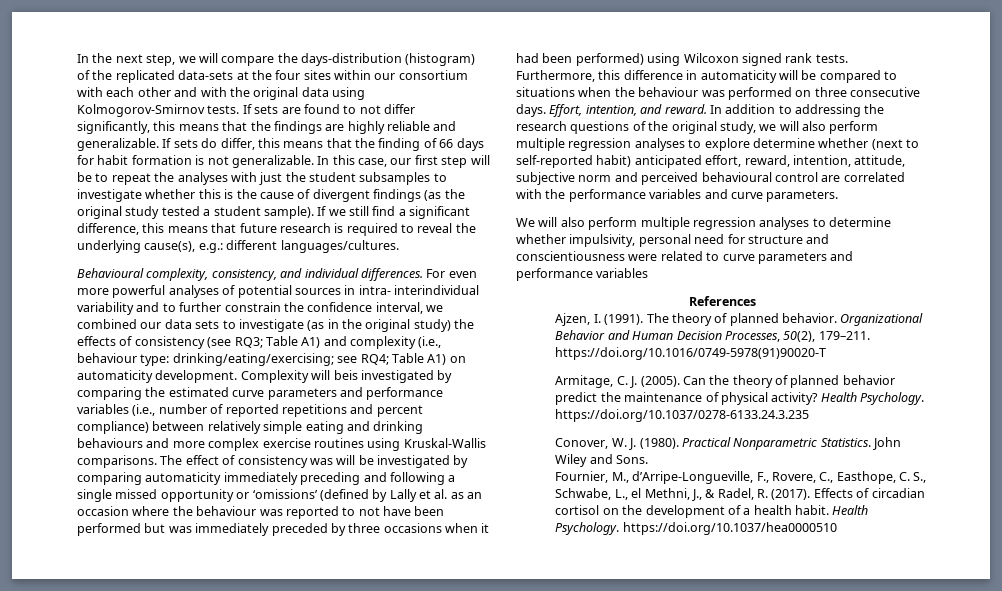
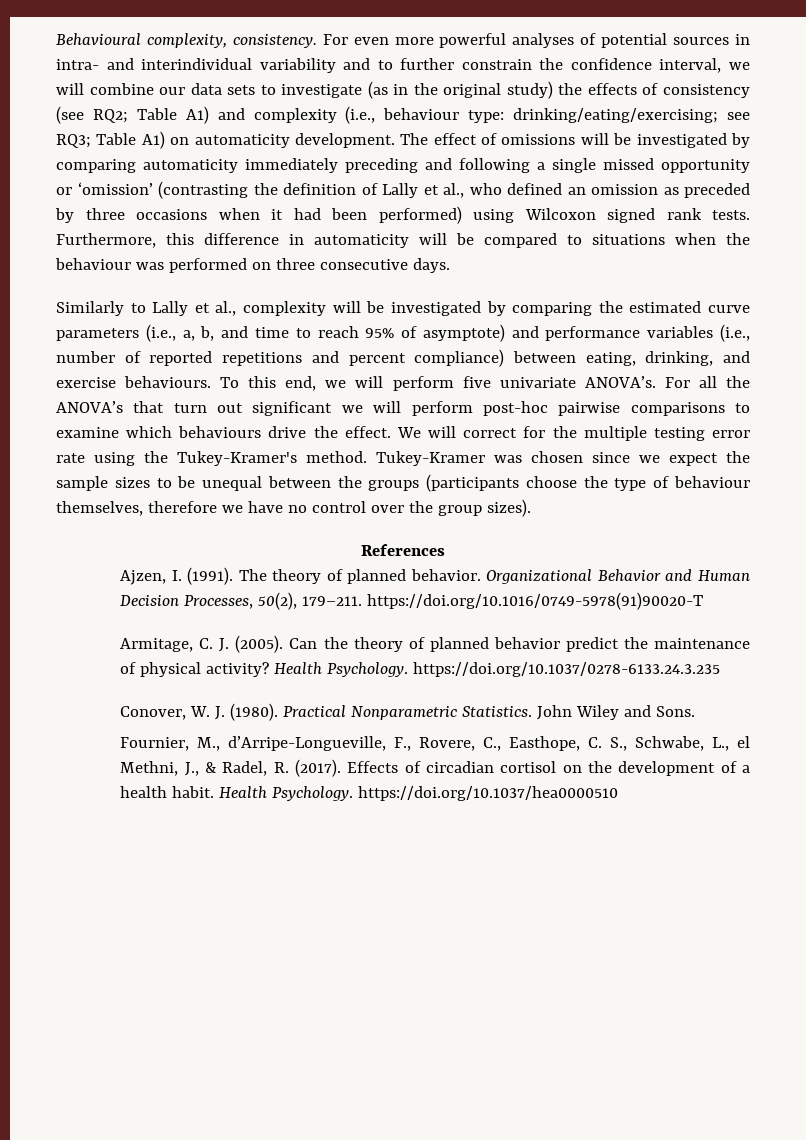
[77,53,476,66] [77,70,468,83] [77,87,365,100] [77,104,415,117] [77,121,457,134] [77,138,484,151] [77,155,490,168] [77,172,447,185] [77,189,465,202] [77,206,471,219] [77,223,476,236] [77,240,399,253] [77,268,423,281] In the next step, we will compare the days-distribution (histogram) of the replicated data-sets at the four sites within our consortium with each other and with the original data using Kolmogorov-Smirnov tests. If sets are found to not differ significantly, this means that the findings are highly reliable and generalizable. If sets do differ, this means that the finding of 66 days for habit formation is not generalizable. In this case, our first step will be to repeat the analyses with just the student subsamples to investigate whether this is the cause of divergent findings (as the original study tested a student sample). If we still find a significant difference, this means that future research is required to reveal the underlying cause(s), e.g.: different languages/cultures. // Behavioural complexity, consistency, and individual differences. -> [56,33,317,48] Behavioural complexity, consistency.
(391, 290) none -> [106,58,134,70] and
[77,319,137,329] combined -> [56,83,154,95] will combine
[234,337,263,348] RQ3; -> [92,109,128,123] RQ2;
[360,354,389,365] RQ4; -> [56,134,91,148] RQ3;
[240,370,453,383] [77,387,444,400] [77,404,423,417] [77,421,424,434] [77,438,486,451] [77,455,157,468] Complexity will beis investigated by comparing the estimated curve parameters and performance variables (i.e., number of reported repetitions and percent compliance) between relatively simple eating and drinking behaviours and more complex exercise routines using Kruskal-Wallis comparisons. -> (395, 140) none
[237,455,333,468] consistency was -> [501,134,576,145] omissions
[252,489,483,502] [77,506,445,519] [77,523,270,536] ‘omissions’ (defined by Lally et al. as an occasion where the behaviour was reported to not have been performed but was immediately -> [77,181,679,199] ‘omission’ (contrasting the definition of Lally et al., who defined an omission as
[549,104,885,117] [516,121,879,134] [516,138,919,151] [516,155,906,168] [516,172,905,185] [516,189,839,202] [516,217,891,230] [516,234,830,247] [516,251,854,264] [516,268,649,281] Effort, intention, and reward. In addition to addressing the research questions of the original study, we will also perform multiple regression analyses to explore determine whether (next to self-reported habit) anticipated effort, reward, intention, attitude, subjective norm and perceived behavioural control are correlated with the performance variables and curve parameters. // We will also perform multiple regression analyses to determine whether impulsivity, personal need for structure and conscientiousness were related to curve parameters and performance variables -> [56,301,750,316] [56,324,750,342] [56,349,750,367] [56,376,751,391] [56,401,750,416] [56,426,750,441] [56,451,750,466] [56,474,750,492] [56,499,531,517] // Similarly to Lally et al., complexity will be investigated by comparing the estimated curve parameters (i.e., a, b, and time to reach 95% of asymptote) and performance variables (i.e., number of reported repetitions and percent compliance) between eating, drinking, and exercise behaviours. To this end, we will perform five univariate ANOVA’s. For all the ANOVA’s that turn out significant we will perform post-hoc pairwise comparisons to examine which behaviours drive the effect. We will correct for the multiple testing error rate using the Tukey-Kramer's method. Tukey-Kramer was chosen since we expect the sample sizes to be unequal between the groups (participants choose the type of behaviour themselves, therefore we have no control over the group sizes).

